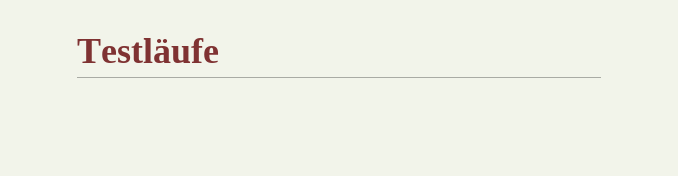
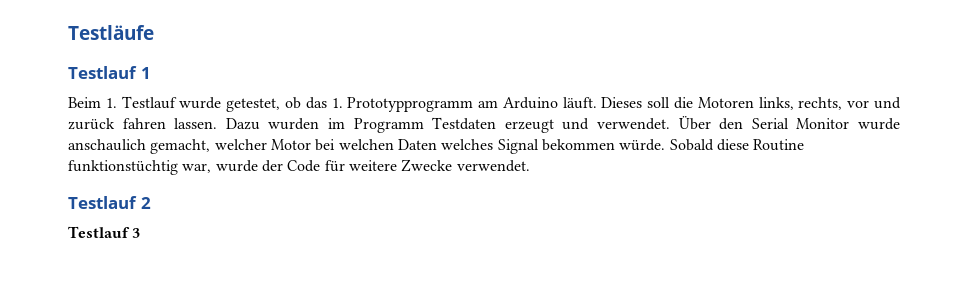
(219, 50) none -> [68,66,151,79] [68,96,901,112] [68,116,901,133] [68,139,805,154] [68,159,530,175] [68,196,151,209] [68,226,141,238] // Testlauf 1 // Beim 1. Testlauf wurde getestet, ob das 1. Prototypprogramm am Arduino läuft. Dieses soll die Motoren links, rechts, vor und zurück fahren lassen. Dazu wurden im Programm Testdaten erzeugt und verwendet. Über den Serial Monitor wurde anschaulich gemacht, welcher Motor bei welchen Daten welches Signal bekommen würde. Sobald diese Routine funktionstüchtig war, wurde der Code für weitere Zwecke verwendet. // Testlauf 2 // Testlauf 3

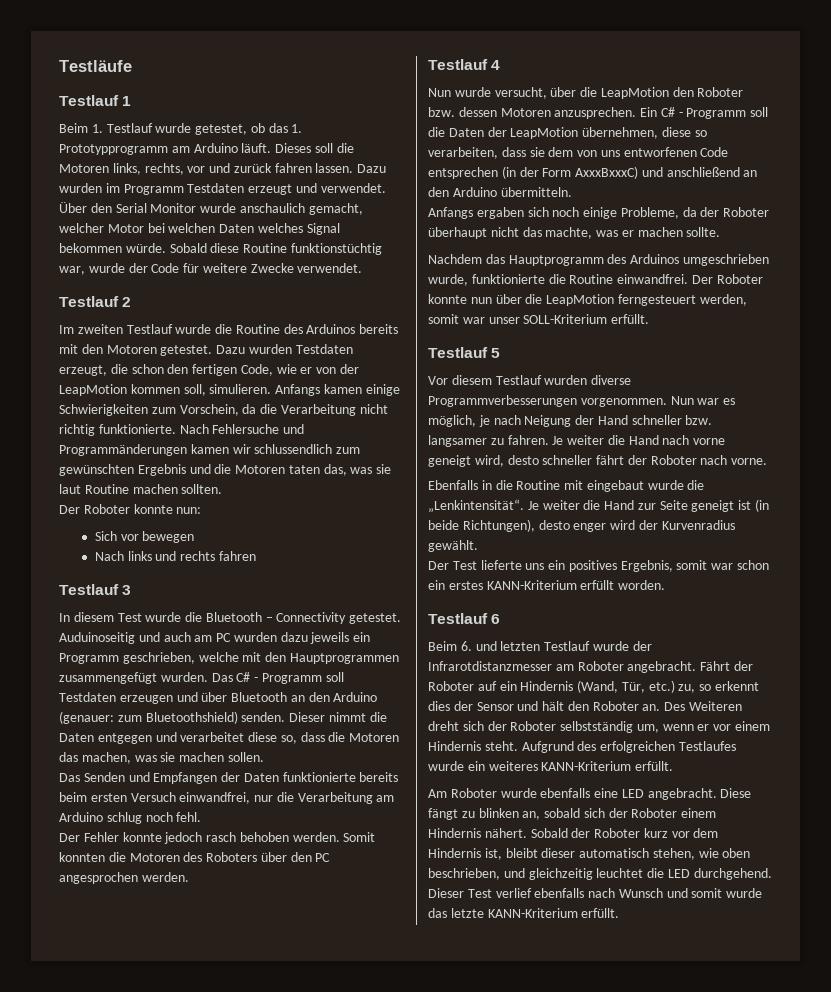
[68,226,141,238] Testlauf 3 -> [59,324,399,334] [59,344,353,356] [59,364,360,376] [59,384,400,396] [59,404,388,416] [59,424,305,436] [59,444,361,456] [59,464,392,476] [59,484,223,494] [59,504,202,514] [94,531,195,543] [94,551,257,561] [59,584,132,595] [59,612,402,624] [59,632,371,644] [59,652,399,664] [59,672,344,684] [59,692,378,704] [59,711,387,724] [59,732,400,744] [59,752,264,764] [59,772,399,784] [59,792,395,804] [59,812,202,824] [59,832,376,844] [59,852,331,862] [59,872,189,884] [428,59,501,70] [428,87,744,99] [428,107,769,119] [428,127,707,139] [428,147,729,159] [428,166,758,179] [428,187,572,197] [428,207,770,219] [428,227,721,239] [428,254,769,266] [428,274,763,286] [428,294,747,306] [428,314,650,324] [428,347,501,358] [428,375,632,385] [428,395,736,407] [428,415,713,427] [428,435,726,447] [428,455,768,467] [428,480,705,492] [428,499,770,513] [428,519,735,532] [428,540,478,552] [428,560,770,572] [428,580,666,590] [428,613,501,624] [428,641,652,651] [428,661,753,673] [428,680,760,693] [428,701,743,711] [428,721,771,733] [428,741,736,753] [428,761,674,771] [428,788,752,800] [428,808,717,820] [428,828,719,838] [428,848,751,860] [428,868,772,880] [428,888,763,898] [428,908,620,918] Im zweiten Testlauf wurde die Routine des Arduinos bereits mit den Motoren getestet. Dazu wurden Testdaten erzeugt, die schon den fertigen Code, wie er von der LeapMotion kommen soll, simulieren. Anfangs kamen einige Schwierigkeiten zum Vorschein, da die Verarbeitung nicht richtig funktionierte. Nach Fehlersuche und Programmänderungen kamen wir schlussendlich zum gewünschten Ergebnis und die Motoren taten das, was sie laut Routine machen sollten. // Der Roboter konnte nun: // Sich vor bewegen // Nach links und rechts fahren // Testlauf 3 // In diesem Test wurde die Bluetooth – Connectivity getestet. Auduinoseitig und auch am PC wurden dazu jeweils ein Programm geschrieben, welche mit den Hauptprogrammen zusammengefügt wurden. Das C# - Programm soll Testdaten erzeugen und über Bluetooth an den Arduino (genauer: zum Bluetoothshield) senden. Dieser nimmt die Daten entgegen und verarbeitet diese so, dass die Motoren das machen, was sie machen sollen. // Das Senden und Empfangen der Daten funktionierte bereits beim ersten Versuch einwandfrei, nur die Verarbeitung am Arduino schlug noch fehl. // Der Fehler konnte jedoch rasch behoben werden. Somit konnten die Motoren des Roboters über den PC angesprochen werden. // Testlauf 4 // Nun wurde versucht, über die LeapMotion den Roboter bzw. dessen Motoren anzusprechen. Ein C# - Programm soll die Daten der LeapMotion übernehmen, diese so verarbeiten, dass sie dem von uns entworfenen Code entsprechen (in der Form AxxxBxxxC) und anschließend an den Arduino übermitteln. // Anfangs ergaben sich noch einige Probleme, da der Roboter überhaupt nicht das machte, was er machen sollte. // Nachdem das Hauptprogramm des Arduinos umgeschrieben wurde, funktionierte die Routine einwandfrei. Der Roboter konnte nun über die LeapMotion ferngesteuert werden, somit war unser SOLL-Kriterium erfüllt. // Testlauf 5 // Vor diesem Testlauf wurden diverse Programmverbesserungen vorgenommen. Nun war es möglich, je nach Neigung der Hand schneller bzw. langsamer zu fahren. Je weiter die Hand nach vorne geneigt wird, desto schneller fährt der Roboter nach vorne. // Ebenfalls in die Routine mit eingebaut wurde die „Lenkintensität“. Je weiter die Hand zur Seite geneigt ist (in beide Richtungen), desto enger wird der Kurvenradius gewählt. // Der Test lieferte uns ein positives Ergebnis, somit war schon ein erstes KANN-Kriterium erfüllt worden. // Testlauf 6 // Beim 6. und letzten Testlauf wurde der Infrarotdistanzmesser am Roboter angebracht. Fährt der Roboter auf ein Hindernis (Wand, Tür, etc.) zu, so erkennt dies der Sensor und hält den Roboter an. Des Weiteren dreht sich der Roboter selbstständig um, wenn er vor einem Hindernis steht. Aufgrund des erfolgreichen Testlaufes wurde ein weiteres KANN-Kriterium erfüllt. // Am Roboter wurde ebenfalls eine LED angebracht. Diese fängt zu blinken an, sobald sich der Roboter einem Hindernis nähert. Sobald der Roboter kurz vor dem Hindernis ist, bleibt dieser automatisch stehen, wie oben beschrieben, und gleichzeitig leuchtet die LED durchgehend. Dieser Test verlief ebenfalls nach Wunsch und somit wurde das letzte KANN-Kriterium erfüllt.

